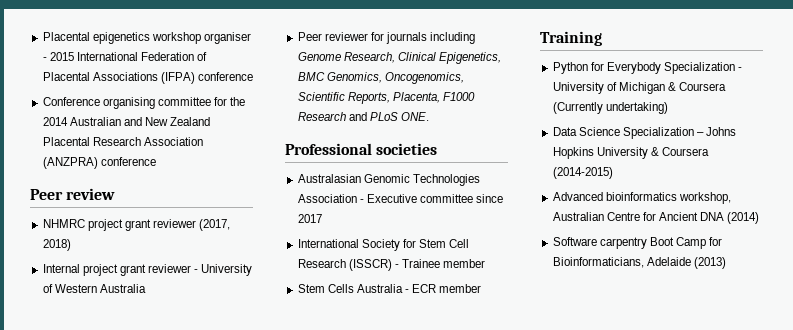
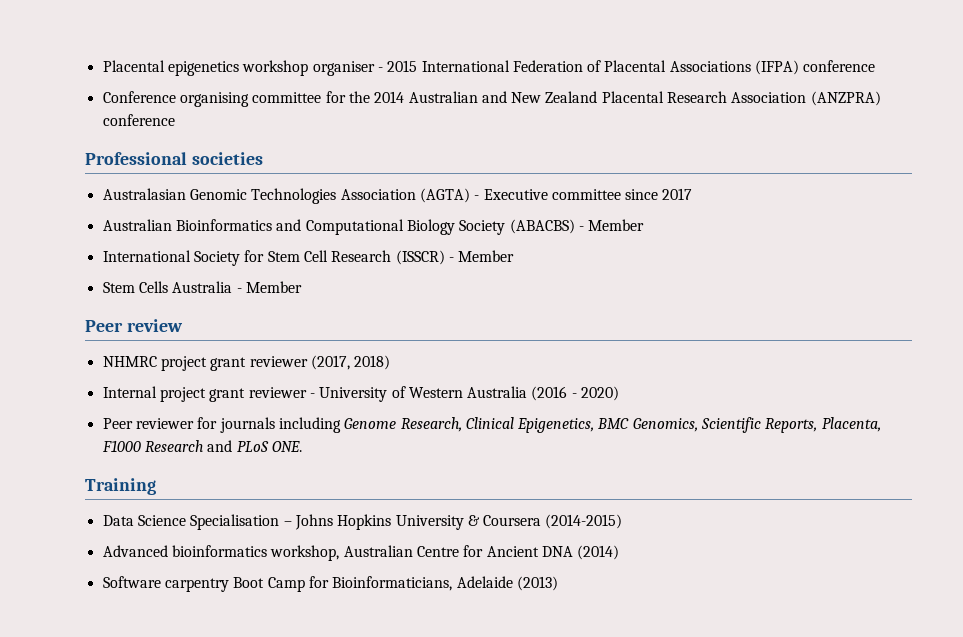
(156, 161) none -> [85,152,263,165] [102,188,693,204] [102,219,645,235] [102,250,515,266] [102,281,302,293] // Professional societies // Australasian Genomic Technologies Association (AGTA) - Executive committee since 2017 // Australian Bioinformatics and Computational Biology Society (ABACBS) - Member // International Society for Stem Cell Research (ISSCR) - Member // Stem Cells Australia - Member
(146, 288) none -> [531,386,620,401] (2016 - 2020)
[384,72,464,84] Oncogenomics, -> (698, 425) none
[285,143,438,155] [297,174,480,186] [297,194,504,203] [297,214,322,223] [297,239,470,251] [297,259,486,271] [297,284,482,293] [540,31,602,46] [552,62,743,74] [552,82,727,94] [552,102,668,114] Professional societies // Australasian Genomic Technologies Association - Executive committee since 2017 // International Society for Stem Cell Research (ISSCR) - Trainee member // Stem Cells Australia - ECR member // Training // Python for Everybody Specialization - University of Michigan & Coursera (Currently undertaking) -> [85,478,156,495] Training
[622,127,694,139] Specialization -> [190,514,280,530] Specialisation

